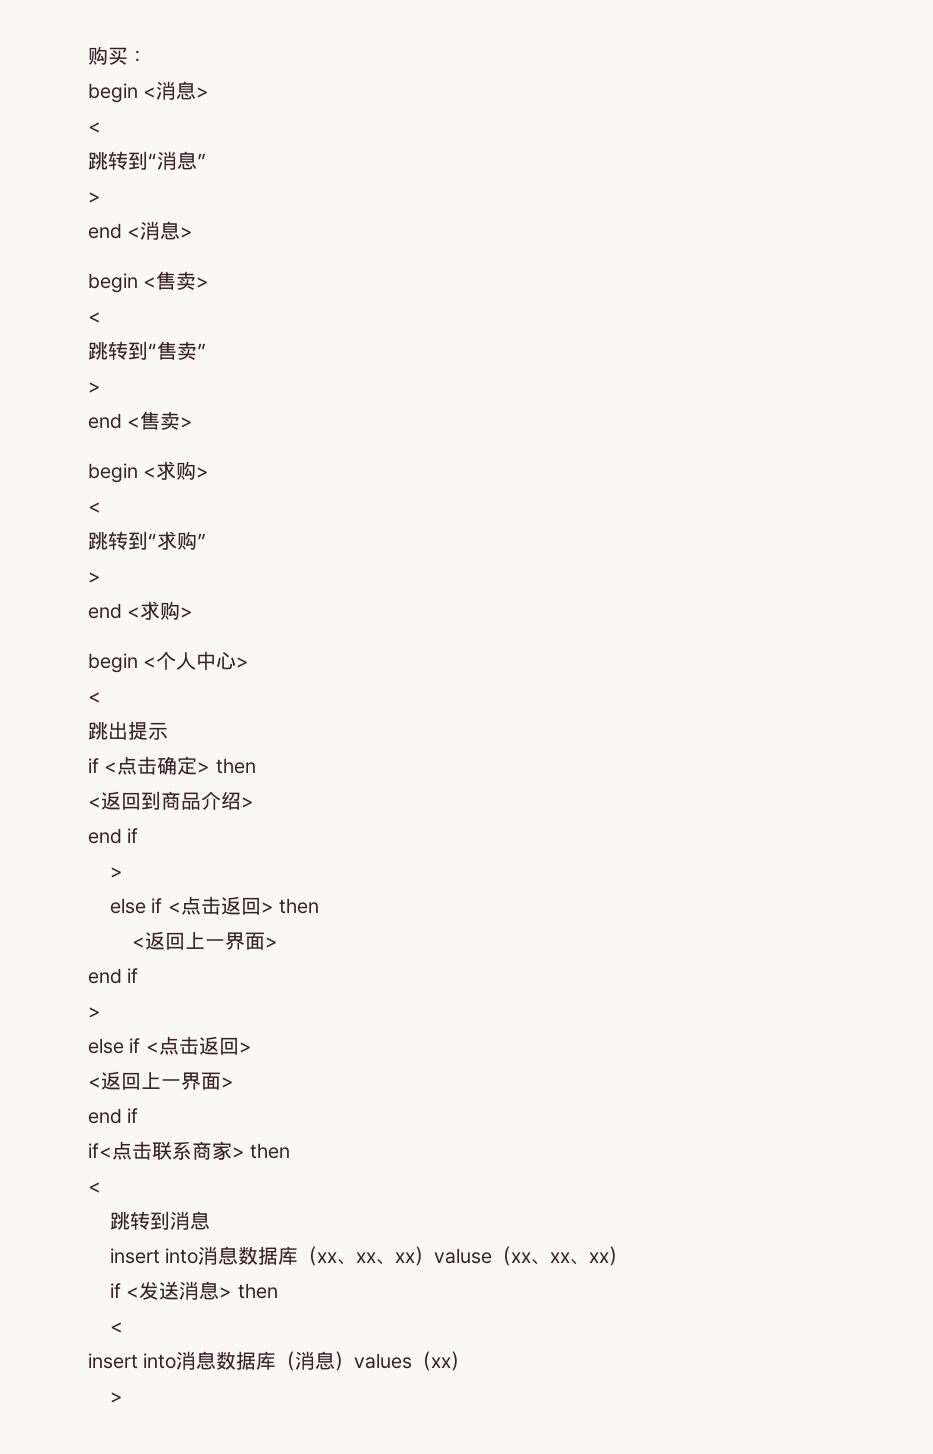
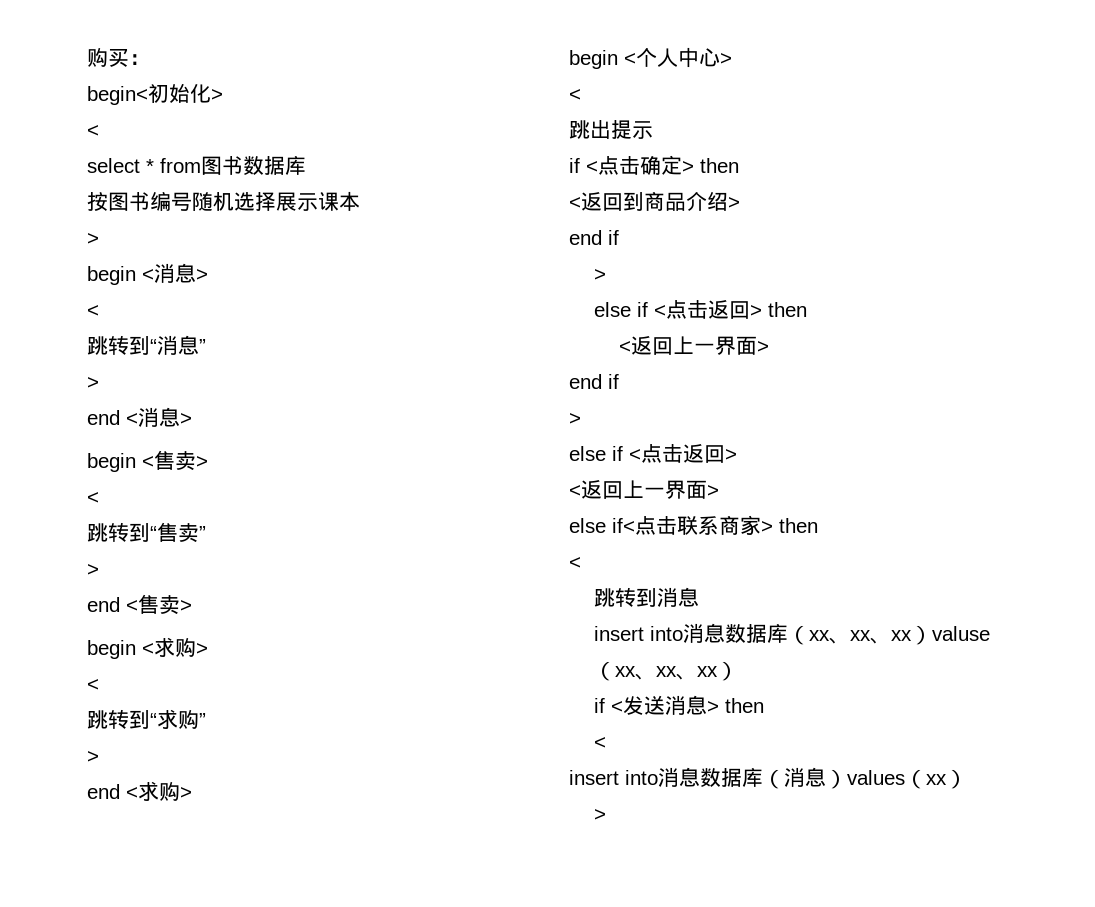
(147, 56) none -> [87,83,223,105] [87,125,99,137] [87,155,306,175] [87,191,360,211] [87,233,99,245] // begin<初始化> // < // select * from图书数据库 // 按图书编号随机选择展示课本 // >
[88,1108,139,1124] end if // -> [569,518,606,533] else

